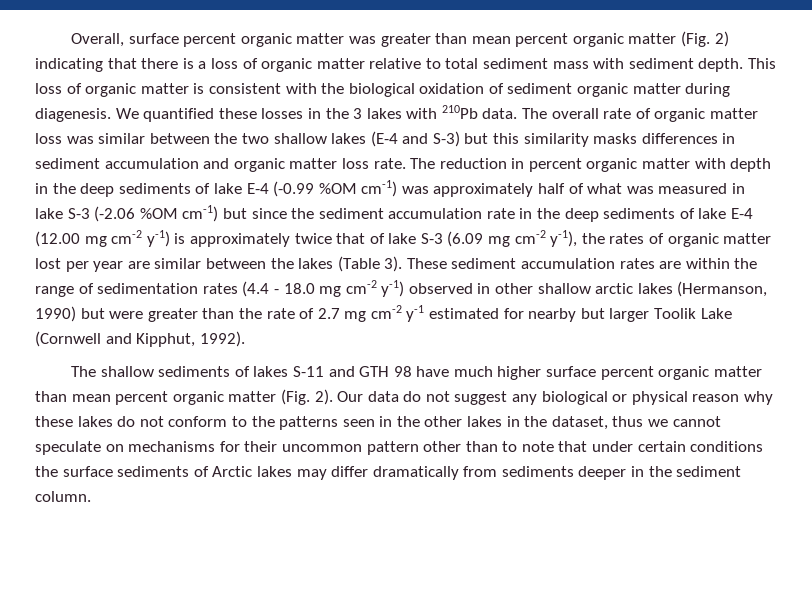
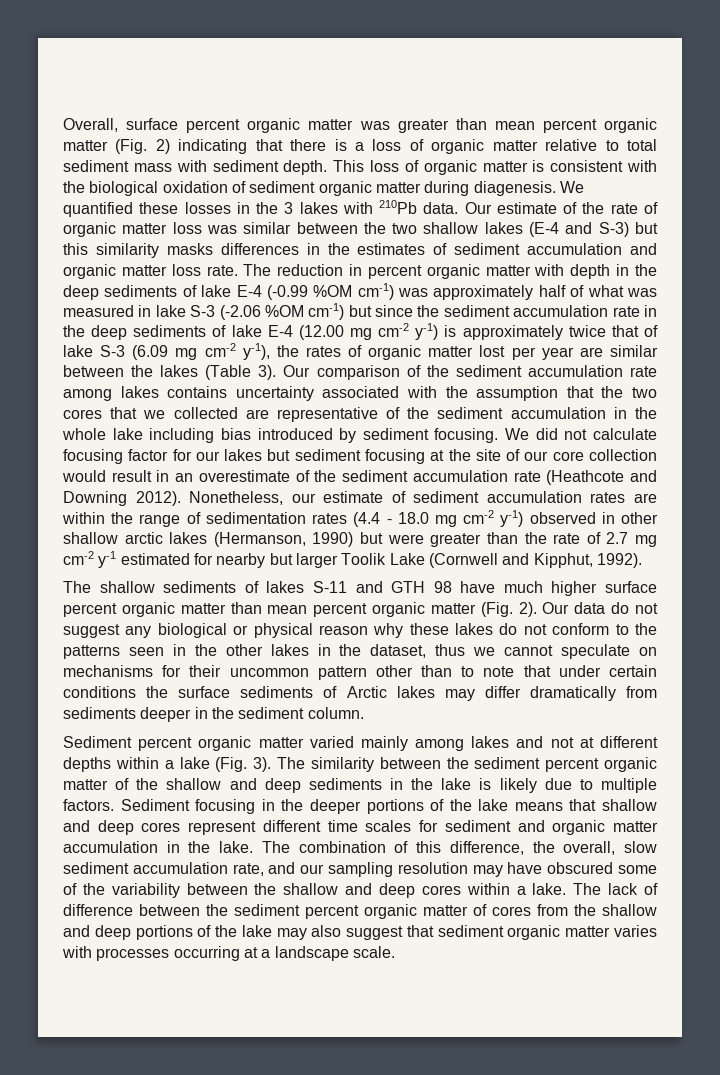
[522,108,599,119] The overall -> [464,202,605,214] Our estimate of the
(736, 138) none -> [327,243,448,255] the estimates of
[406,258,447,269] These -> [283,365,658,380] [63,386,658,401] [63,407,657,422] [62,428,657,443] [63,449,657,464] [62,470,658,485] [63,491,406,506] Our comparison of the sediment accumulation rate among lakes contains uncertainty associated with the assumption that the two cores that we collected are representative of the sediment accumulation in the whole lake including bias introduced by sediment focusing. We did not calculate focusing factor for our lakes but sediment focusing at the site of our core collection would result in an overestimate of the sediment accumulation rate (Heathcote and Downing 2012). Nonetheless, our estimate of
(91, 496) none -> [63,736,658,751] [63,757,657,772] [63,778,658,793] [63,799,657,814] [63,820,659,835] [63,841,658,855] [63,862,657,877] [63,883,658,898] [63,904,657,919] [63,925,657,940] [62,946,395,961] // Sediment percent organic matter varied mainly among lakes and not at different depths within a lake (Fig. 3). The similarity between the sediment percent organic matter of the shallow and deep sediments in the lake is likely due to multiple factors. Sediment focusing in the deeper portions of the lake means that shallow and deep cores represent different time scales for sediment and organic matter accumulation in the lake. The combination of this difference, the overall, slow sediment accumulation rate, and our sampling resolution may have obscured some of the variability between the shallow and deep cores within a lake. The lack of difference between the sediment percent organic matter of cores from the shallow and deep portions of the lake may also suggest that sediment organic matter varies with processes occurring at a landscape scale.

